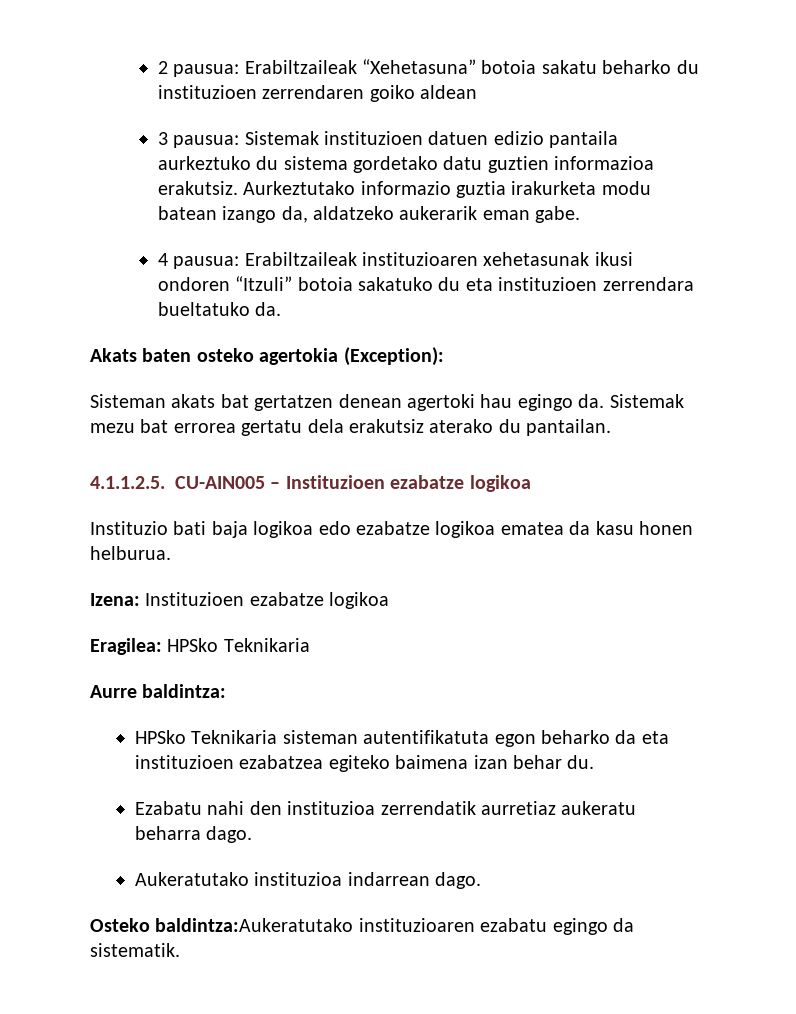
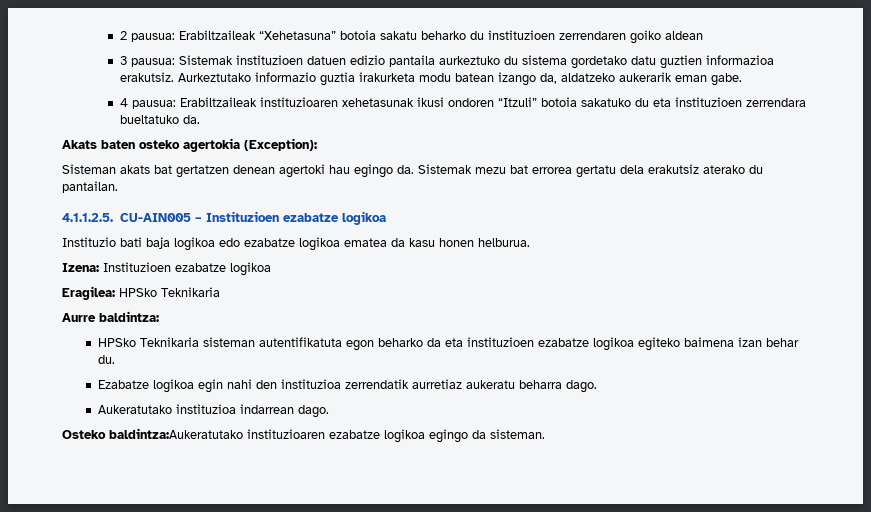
[239,755,324,769] ezabatzea -> [538,337,635,351] ezabatze logikoa
[134,801,202,815] Ezabatu -> [98,379,224,393] Ezabatze logikoa egin
[480,918,548,932] ezabatu -> [329,429,425,443] ezabatze logikoa
[90,943,180,957] sistematik. -> [490,429,545,439] sisteman.

